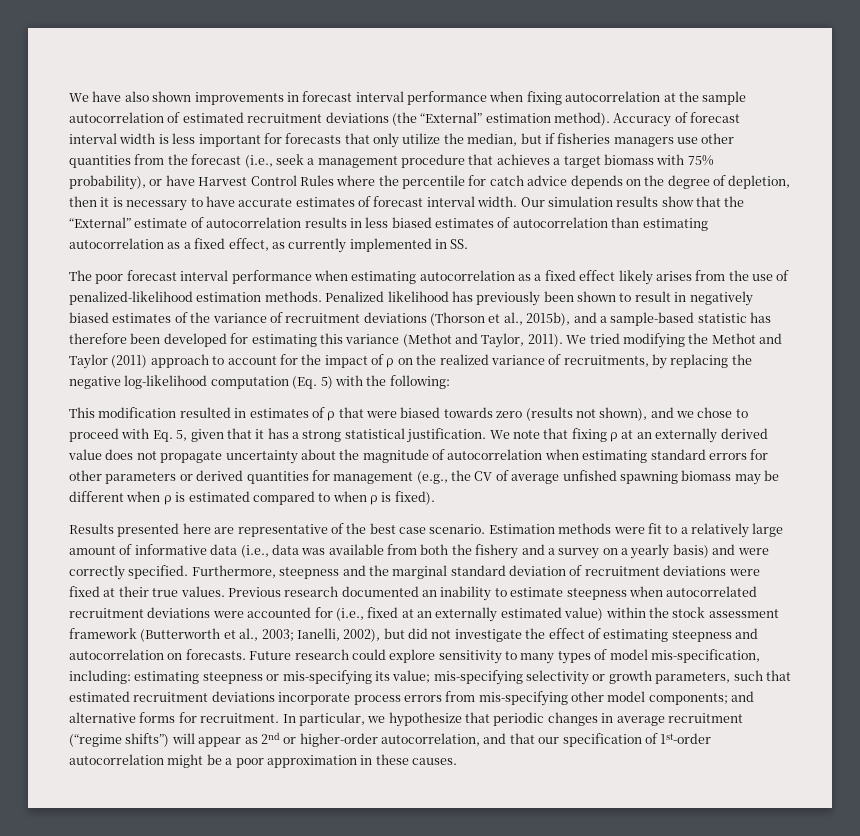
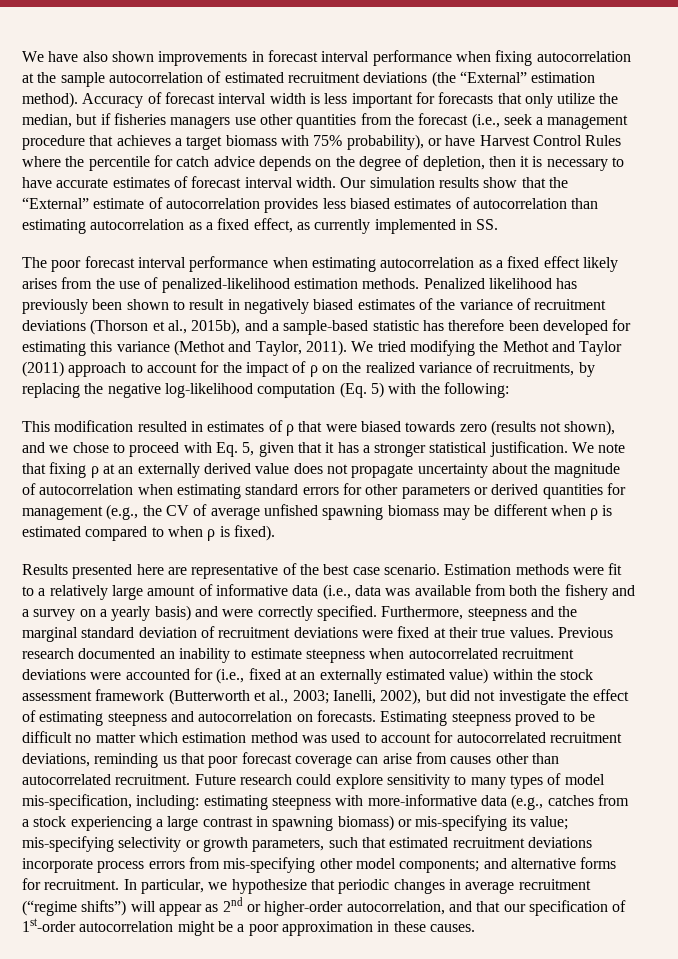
[304,217,362,228] results in -> [264,198,319,213] provides
[302,430,342,442] strong -> [374,443,427,457] stronger
(246, 654) none -> [380,711,595,726] [22,731,622,743] [22,752,559,768] [22,774,191,785] Estimating steepness proved to be difficult no matter which estimation method was used to account for autocorrelated recruitment deviations, reminding us that poor forecast coverage can arise from causes other than autocorrelated recruitment.
(263, 678) none -> [335,794,629,810] [22,815,394,831] with more-informative data (e.g., catches from a stock experiencing a large contrast in spawning biomass)

